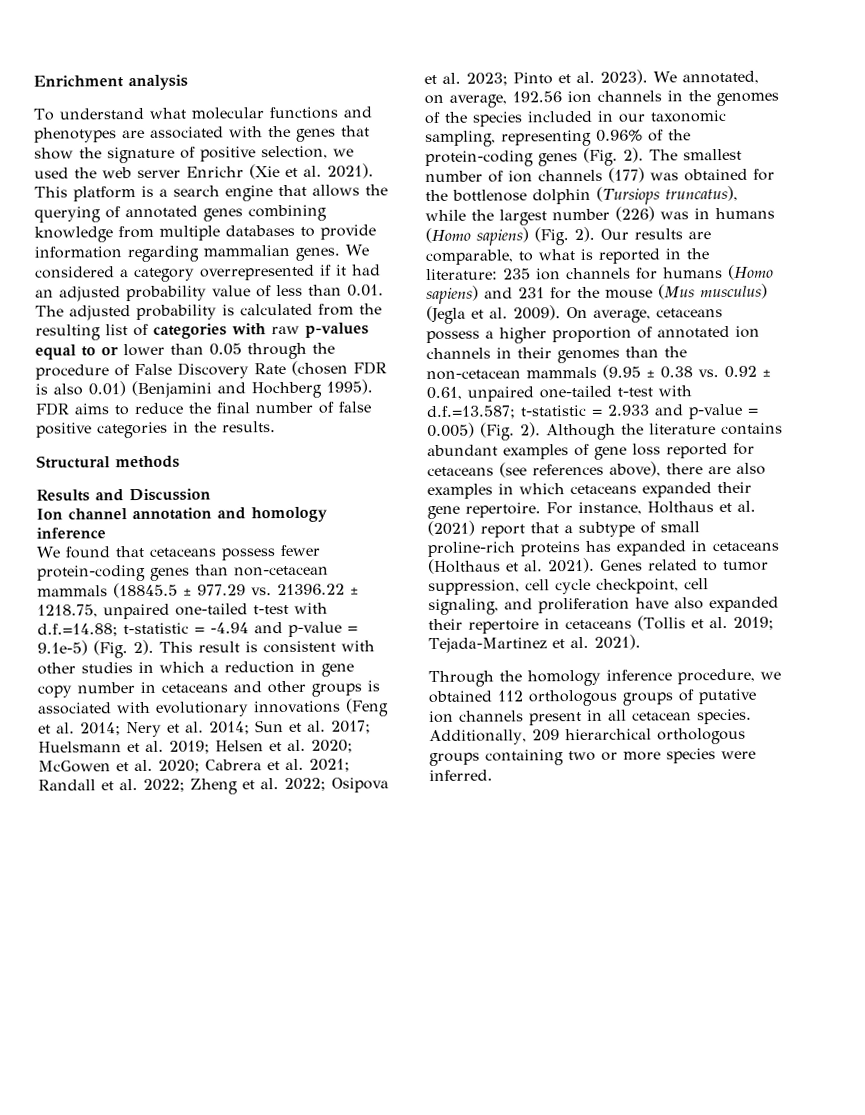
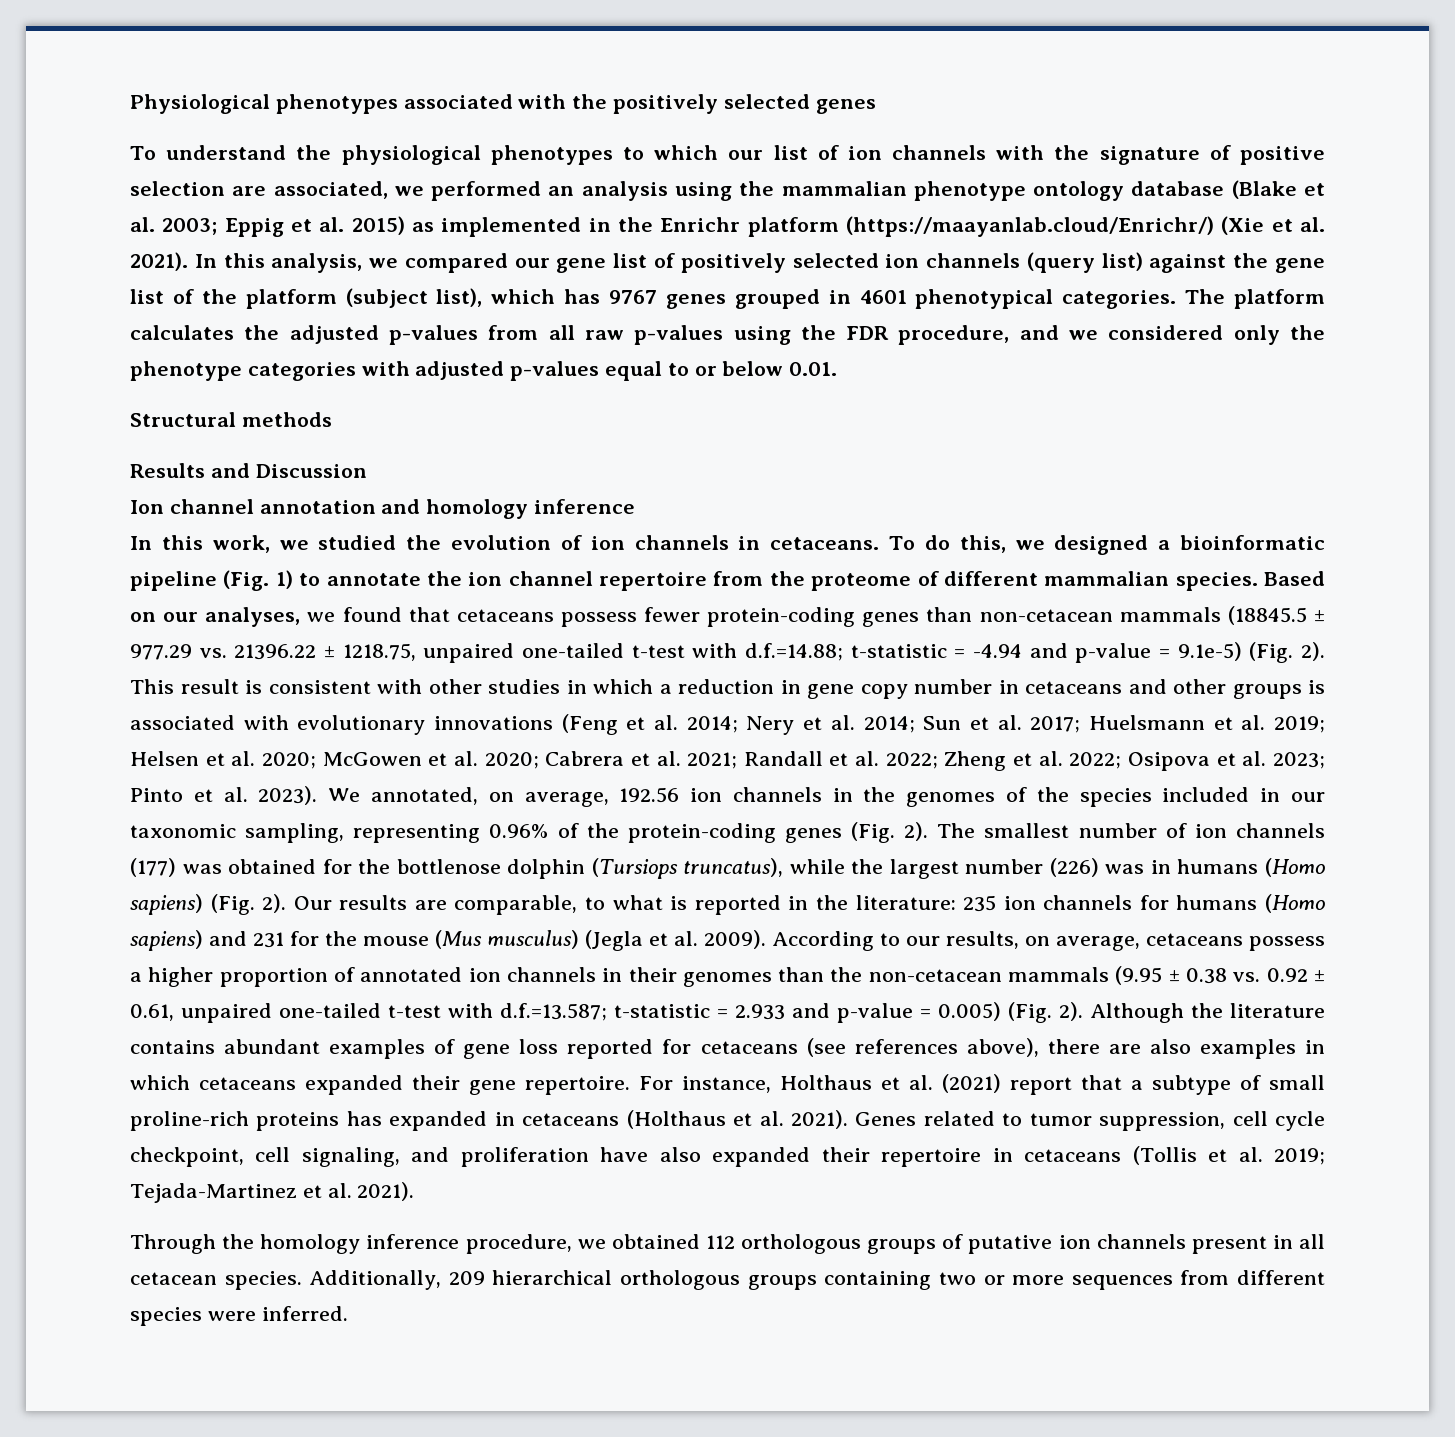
[33,74,188,91] [33,106,373,121] [34,125,370,143] [34,145,354,164] [34,163,374,180] [34,184,388,202] [34,204,327,223] [34,224,376,243] [34,244,369,263] [35,264,381,283] [35,284,384,302] [35,303,382,321] [35,323,149,341] Enrichment analysis // To understand what molecular functions and phenotypes are associated with the genes that show the signature of positive selection, we used the web server Enrichr (Xie et al. 2021). This platform is a search engine that allows the querying of annotated genes combining knowledge from multiple databases to provide information regarding mammalian genes. We considered a category overrepresented if it had an adjusted probability value of less than 0.01. The adjusted probability is calculated from the resulting list of -> [130,94,876,114] [130,145,1325,165] [130,180,1325,201] [130,216,1325,237] [130,252,1326,273] [130,288,1325,309] [130,325,1325,345] [130,361,242,381] Physiological phenotypes associated with the positively selected genes // To understand the physiological phenotypes to which our list of ion channels with the signature of positive selection are associated, we performed an analysis using the mammalian phenotype ontology database (Blake et al. 2003; Eppig et al. 2015) as implemented in the Enrichr platform (https://maayanlab.cloud/Enrichr/) (Xie et al. 2021). In this analysis, we compared our gene list of positively selected ion channels (query list) against the gene list of the platform (subject list), which has 9767 genes grouped in 4601 phenotypical categories. The platform calculates the adjusted p-values from all raw p-values using the FDR procedure, and we considered only the phenotype
[271,325,300,335] raw -> [415,361,505,380] adjusted
[123,342,335,360] [35,360,387,380] [35,379,373,399] [35,401,372,416] [36,421,276,439] lower than 0.05 through the procedure of False Discovery Rate (chosen FDR is also 0.01) (Benjamini and Hochberg 1995). FDR aims to reduce the final number of false positive categories in the results. -> [722,361,838,376] below 0.01.
[36,546,60,558] We -> [130,535,1326,555] [130,570,1325,591] [130,607,336,627] In this work, we studied the evolution of ion channels in cetaceans. To do this, we designed a bioinformatic pipeline (Fig. 1) to annotate the ion channel repertoire from the proteome of different mammalian species. Based on our analyses, we
[566,306,589,319] On -> [772,931,1050,951] According to our results, on
(661, 756) none -> [1071,1270,1325,1290] sequences from different

